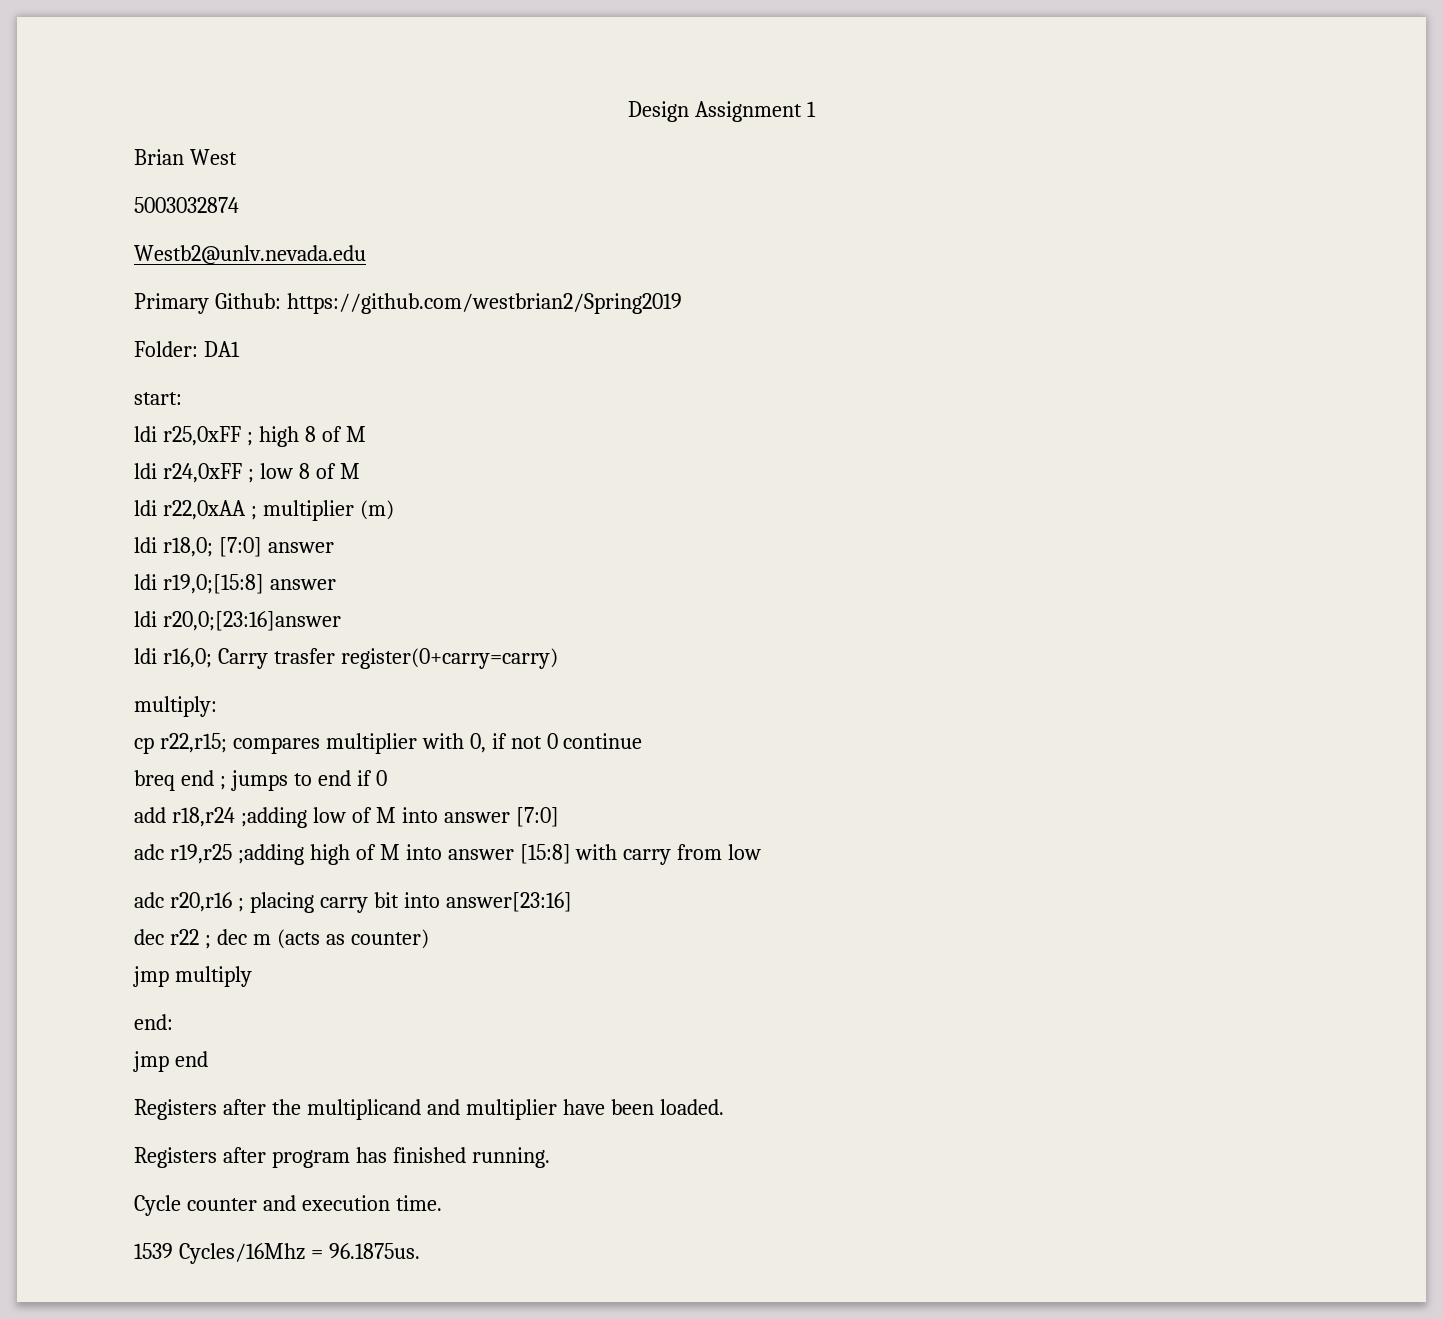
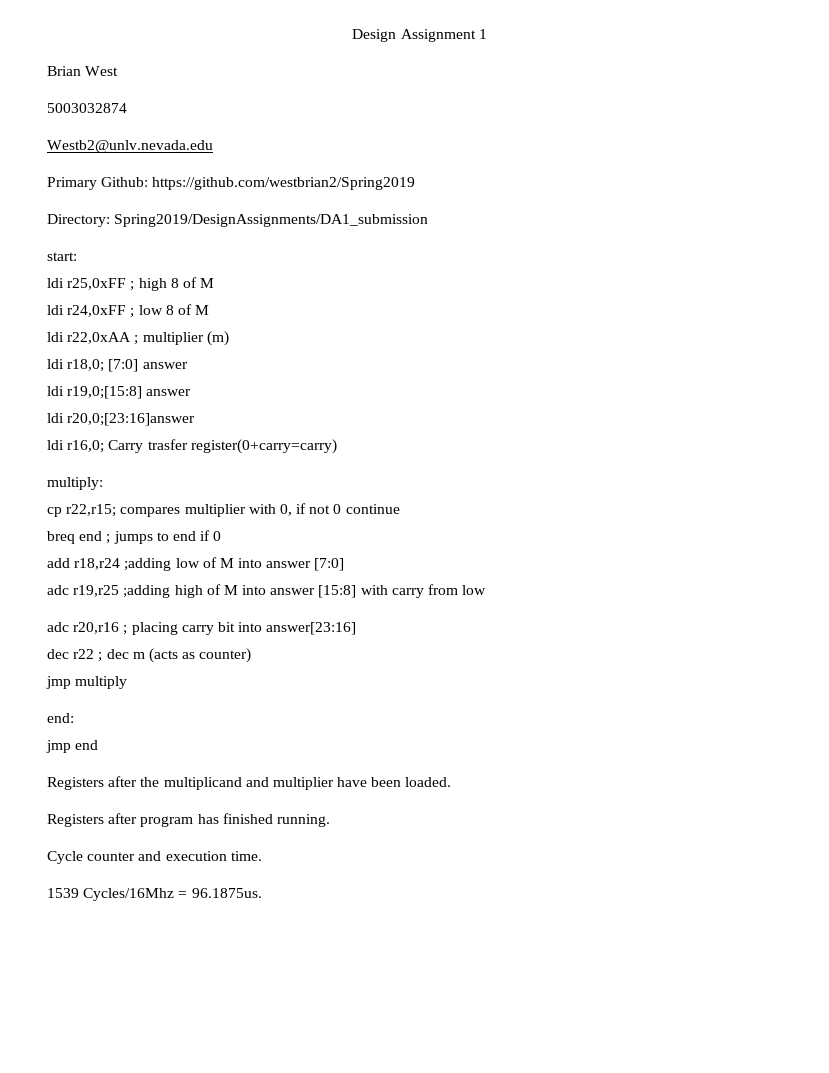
[134,341,240,357] Folder: DA1 -> [47,214,429,227] Directory: Spring2019/DesignAssignments/DA1_submission

